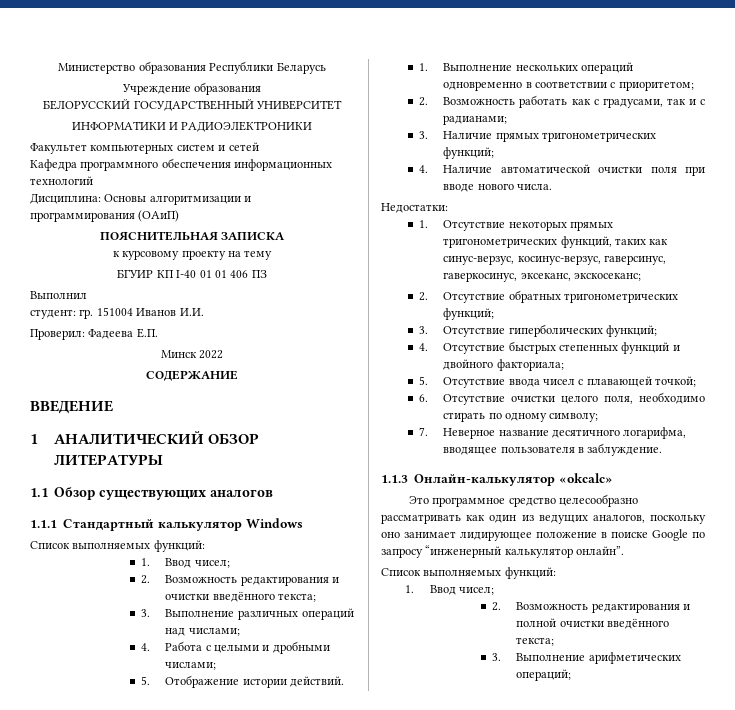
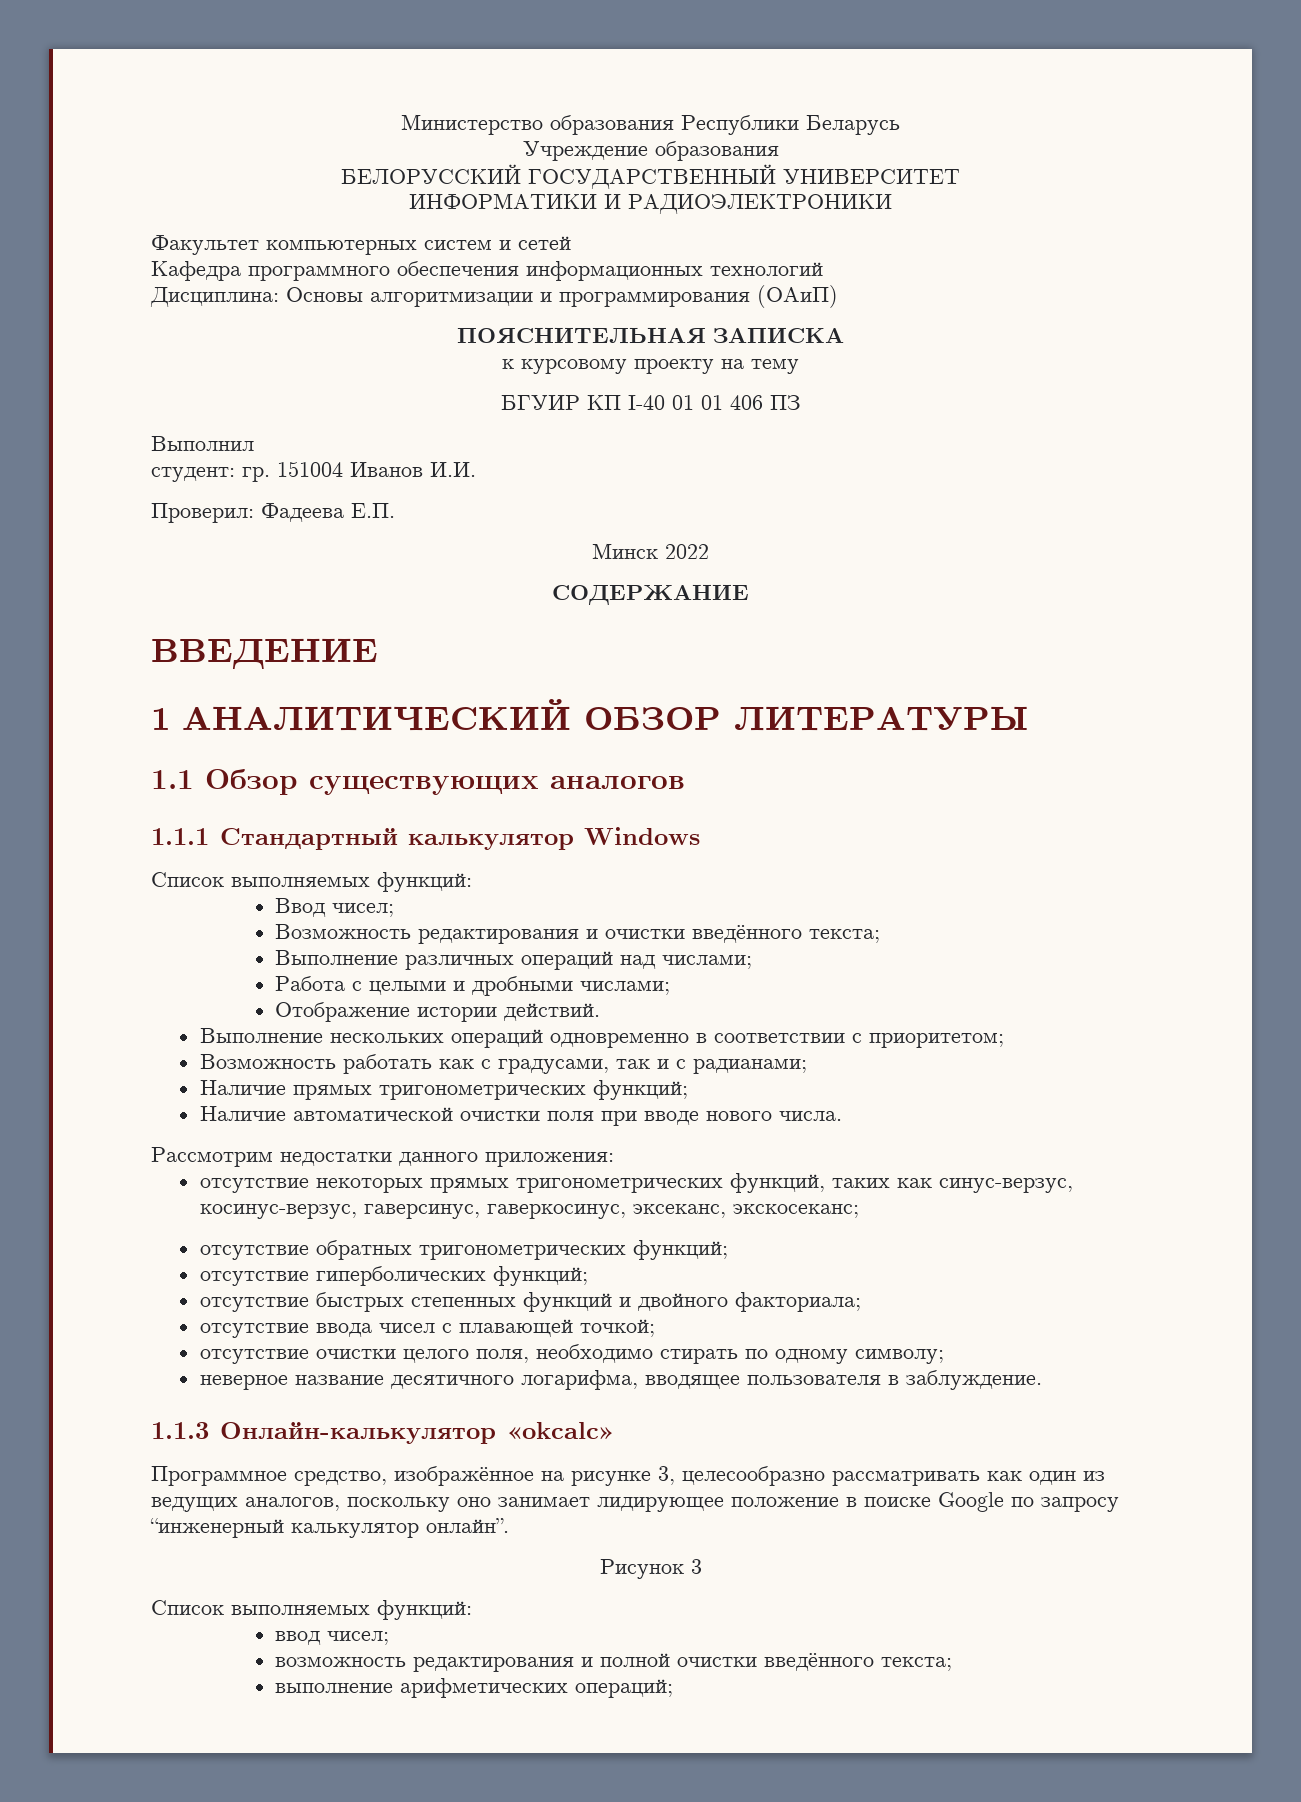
[140,558,230,568] [140,575,150,584] 1. Ввод чисел; // 2. -> [275,898,395,917] Ввод чисел; //
[140,609,150,617] 3. -> (881, 936) none
[140,643,150,651] 4. -> (753, 962) none
[140,676,150,685] 5. -> (671, 988) none
[419,63,429,71] 1. -> (601, 1012) none
[419,97,429,106] 2. -> (1004, 1040) none
[419,131,429,139] 3. -> (807, 1066) none
[419,165,429,173] 4. -> (688, 1090) none
[381,203,448,213] [419,220,506,231] Недостатки: // 1. Отсутствие -> [151,1147,614,1167] [199,1178,309,1193] Рассмотрим недостатки данного приложения: // отсутствие
[419,292,506,303] 2. Отсутствие -> [199,1245,309,1260] отсутствие
[419,326,506,337] 3. Отсутствие -> [199,1271,309,1286] отсутствие
[419,343,506,354] 4. Отсутствие -> [199,1297,309,1312] отсутствие
[419,376,506,388] 5. Отсутствие -> [199,1323,309,1338] отсутствие
[419,394,506,405] 6. Отсутствие -> [199,1349,309,1364] отсутствие
[419,427,496,439] 7. Неверное -> [199,1375,288,1390] неверное
[409,496,556,507] Это программное средство -> [151,1466,675,1486] Программное средство, изображённое на рисунке 3,
[381,567,556,579] [405,585,494,595] [491,602,589,611] // Список выполняемых функций: // 1. Ввод чисел; // 2. Возможность -> [599,1559,702,1579] [151,1600,472,1620] [275,1631,390,1645] [275,1657,407,1667] // Рисунок 3 // Список выполняемых функций: // ввод чисел; // возможность
[491,653,586,661] 3. Выполнение -> [275,1683,394,1693] выполнение

